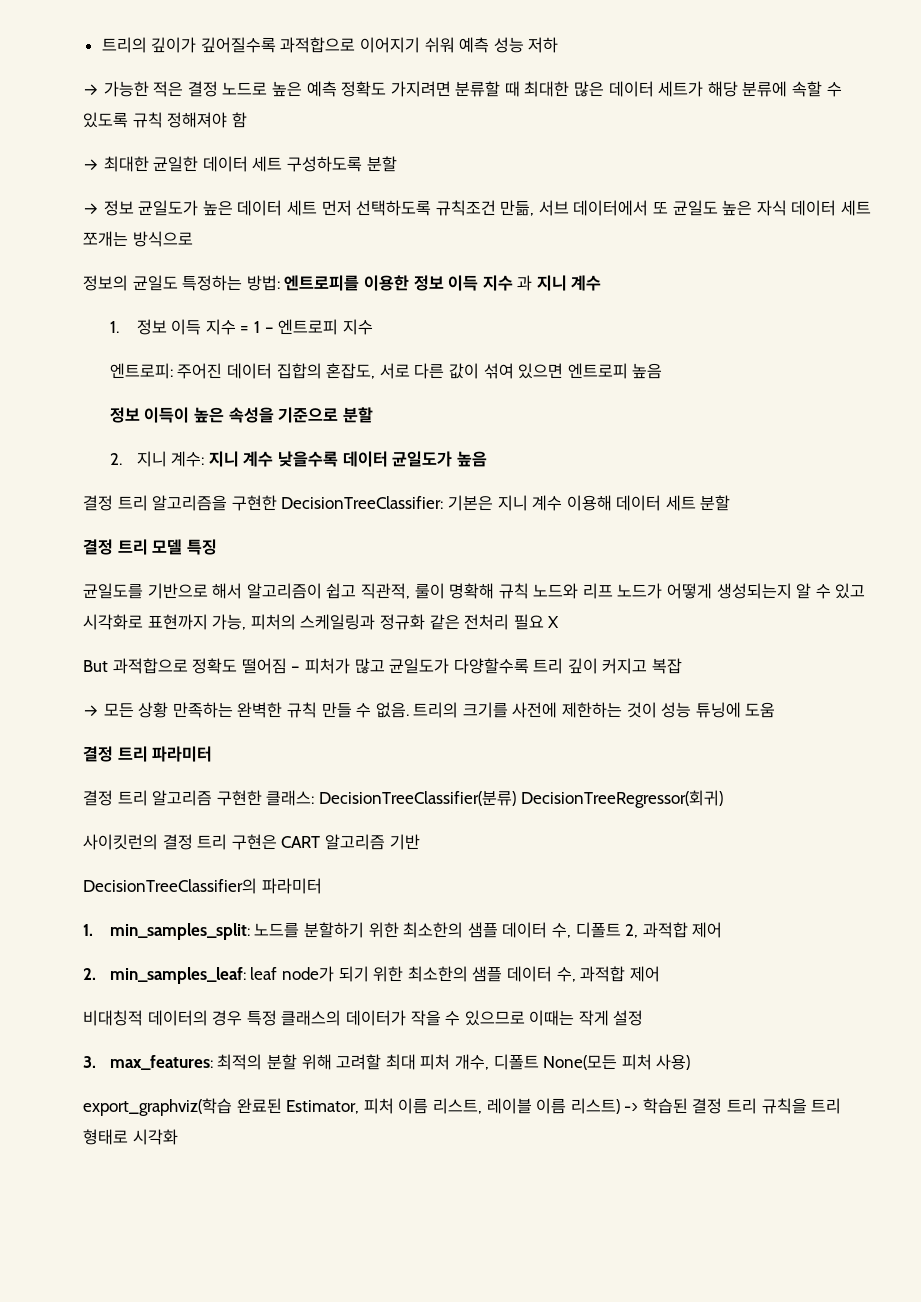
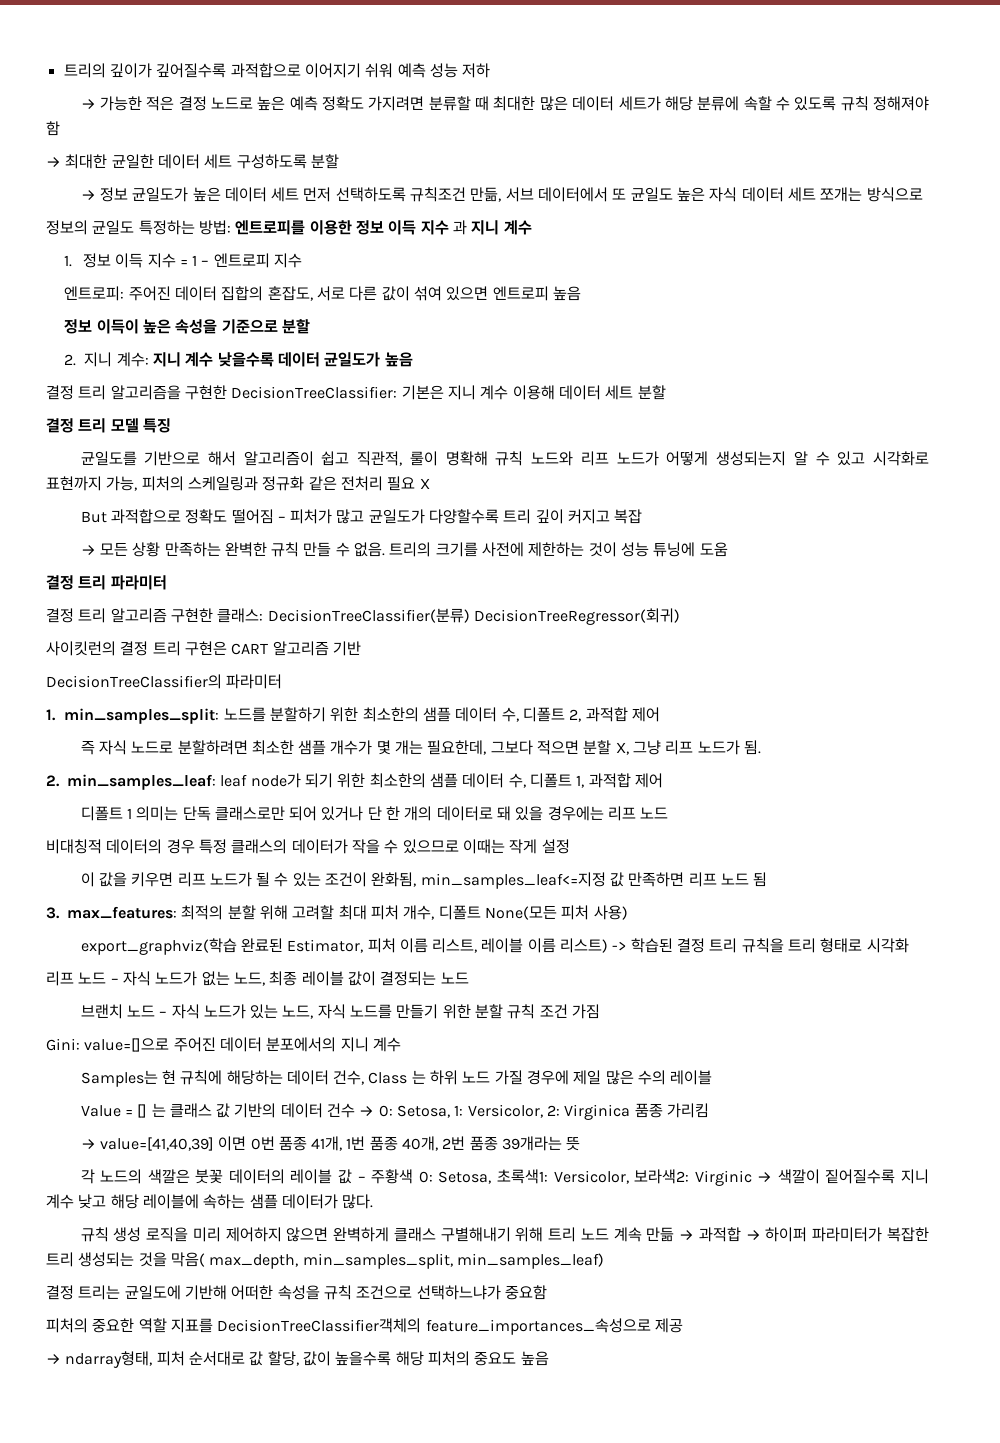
(723, 930) none -> [80,740,762,755] // 즉 자식 노드로 분할하려면 최소한 샘플 개수가 몇 개는 필요한데, 그보다 적으면 분할 X, 그냥 리프 노드가 됨.
[580,966,660,982] 과적합 제어 -> [529,773,663,788] [80,806,669,821] 디폴트 1, 과적합 제어 // 디폴트 1 의미는 단독 클래스로만 되어 있거나 단 한 개의 데이터로 돼 있을 경우에는 리프 노드
(644, 1018) none -> [80,872,768,889] // 이 값을 키우면 리프 노드가 될 수 있는 조건이 완화됨, min_samples_leaf<=지정 값 만족하면 리프 노드 됨
(178, 1137) none -> [46,971,469,986] [80,1004,601,1019] [46,1037,401,1052] [80,1070,713,1087] [80,1103,710,1120] [80,1136,581,1151] [80,1169,929,1186] [46,1194,374,1209] [80,1227,930,1242] [46,1252,604,1269] [46,1285,547,1300] [46,1318,683,1335] [46,1351,549,1368] // 리프 노드 – 자식 노드가 없는 노드, 최종 레이블 값이 결정되는 노드 // 브랜치 노드 – 자식 노드가 있는 노드, 자식 노드를 만들기 위한 분할 규칙 조건 가짐 // Gini: value=[]으로 주어진 데이터 분포에서의 지니 계수 // Samples는 현 규칙에 해당하는 데이터 건수, Class 는 하위 노드 가질 경우에 제일 많은 수의 레이블 // Value = [] 는 클래스 값 기반의 데이터 건수 → 0: Setosa, 1: Versicolor, 2: Virginica 품종 가리킴 // → value=[41,40,39] 이면 0번 품종 41개, 1번 품종 40개, 2번 품종 39개라는 뜻 // 각 노드의 색깔은 붓꽃 데이터의 레이블 값 – 주황색 0: Setosa, 초록색1: Versicolor, 보라색2: Virginic → 색깔이 짙어질수록 지니 계수 낮고 해당 레이블에 속하는 샘플 데이터가 많다. // 규칙 생성 로직을 미리 제어하지 않으면 완벽하게 클래스 구별해내기 위해 트리 노드 계속 만듦 → 과적합 → 하이퍼 파라미터가 복잡한 트리 생성되는 것을 막음( max_depth, min_samples_split, min_samples_leaf) // 결정 트리는 균일도에 기반해 어떠한 속성을 규칙 조건으로 선택하느냐가 중요함 // 피처의 중요한 역할 지표를 DecisionTreeClassifier객체의 feature_importances_속성으로 제공 // → ndarray형태, 피처 순서대로 값 할당, 값이 높을수록 해당 피처의 중요도 높음

